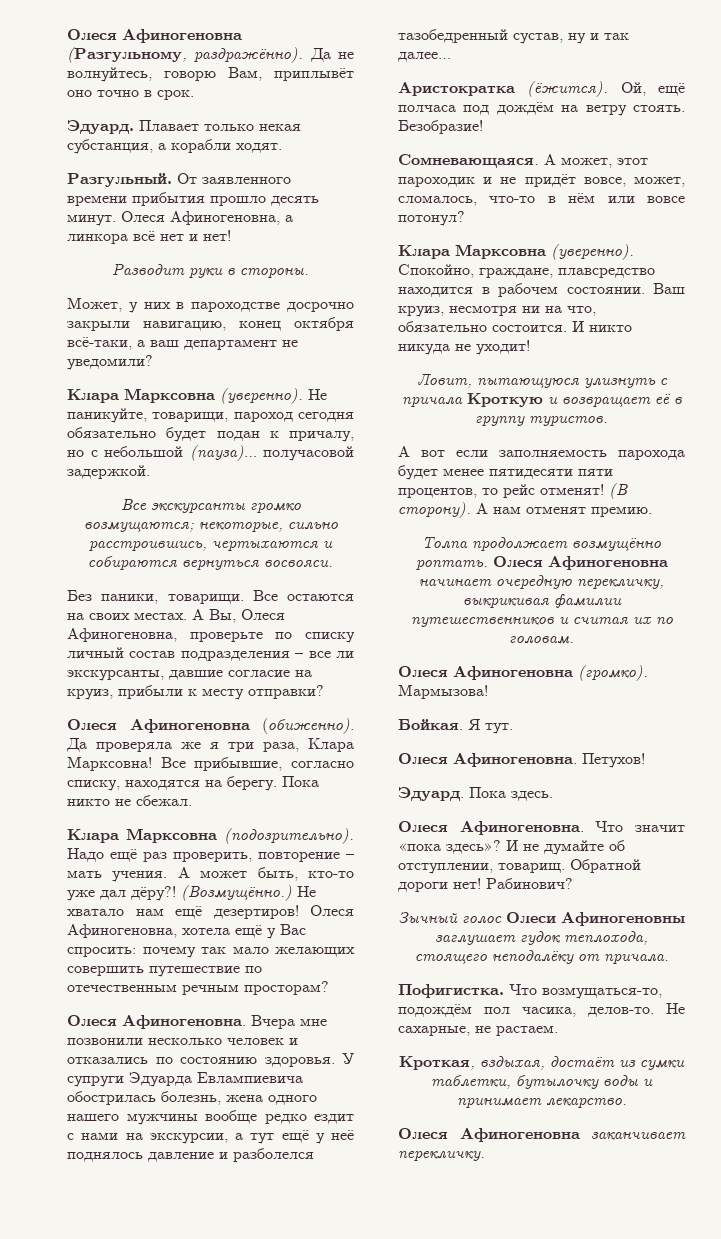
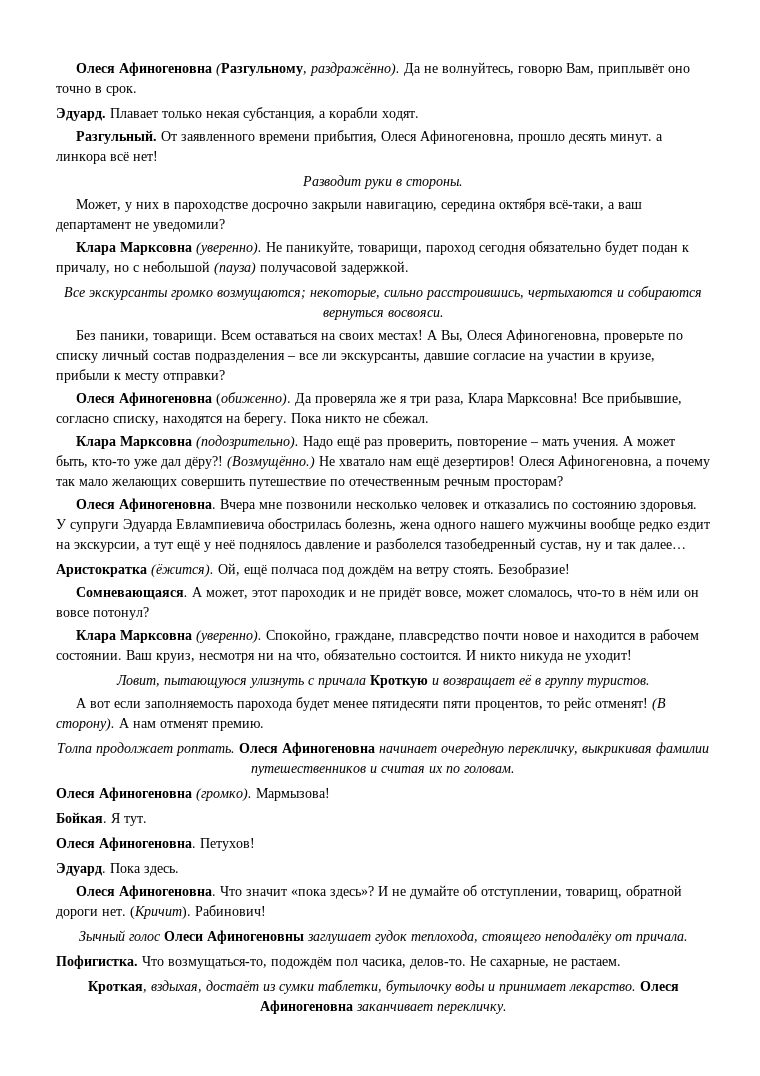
[132,192,205,206] прибытия -> [314,130,515,144] прибытия, Олеся Афиногеновна,
[121,211,280,225] Олеся Афиногеновна, -> (653, 139) none
[160,234,198,241] нет и -> (129, 156) none
[239,321,281,331] конец -> [441,202,497,212] середина
[189,445,257,461] (пауза)… -> [214,262,256,275] (пауза)
[252,590,354,601] Все остаются -> [221,330,319,340] Всем оставаться
[134,612,187,620] местах. -> [378,330,424,340] местах!
[67,689,113,700] круиз, -> [547,353,655,363] участии в круизе,
[182,924,306,939] [67,947,136,957] хотела ещё у Вас спросить: -> [656,459,663,466] а
[67,1132,119,1140] с нами -> (710, 527) none
[634,176,685,187] может, -> [466,590,505,597] может
(635, 199) none -> [684,590,700,597] он
(655, 273) none -> [483,633,571,640] почти новое и
[572,538,661,551] возмущённо -> (173, 749) none
[498,859,641,873] [398,878,573,892] товарищ. Обратной дороги нет! Рабинович? -> [566,885,683,899] [56,905,266,919] товарищ, обратной дороги нет. (Кричит). Рабинович!
(627, 1103) // -> (636, 989) none

